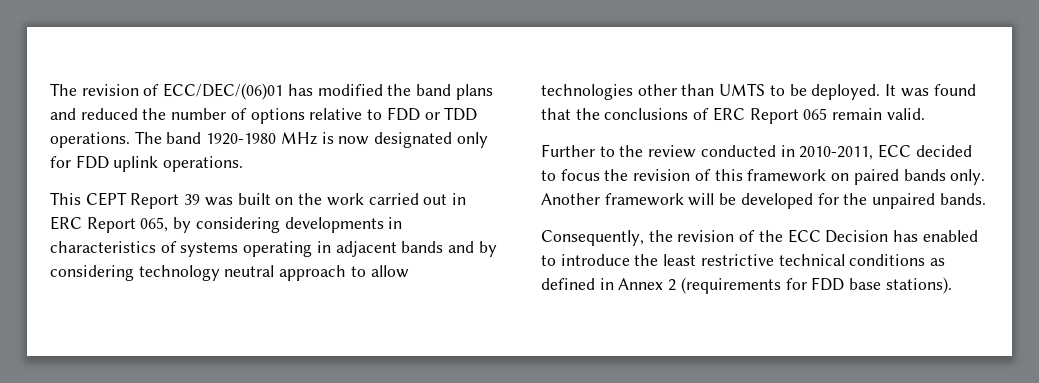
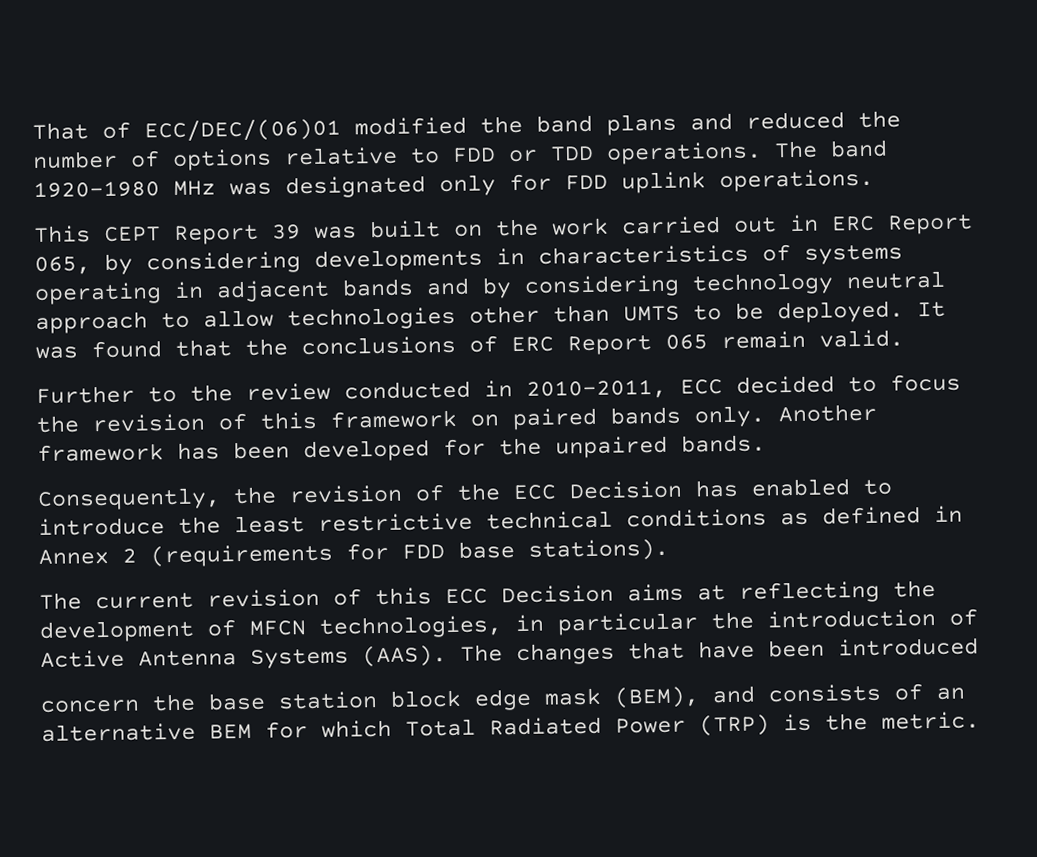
[50,83,139,96] The revision -> [32,122,89,141] That
[287,84,313,96] has -> (341, 130) none
[321,132,370,145] is now -> [229,182,272,196] was
[688,193,737,206] will be -> [177,441,290,460] has been
(952, 285) none -> [39,579,936,610] [39,608,978,643] [40,637,979,669] [40,683,965,713] [41,711,980,742] // The current revision of this ECC Decision aims at reflecting the development of MFCN technologies, in particular the introduction of Active Antenna Systems (AAS). The changes that have been introduced // concern the base station block edge mask (BEM), and consists of an alternative BEM for which Total Radiated Power (TRP) is the metric.

